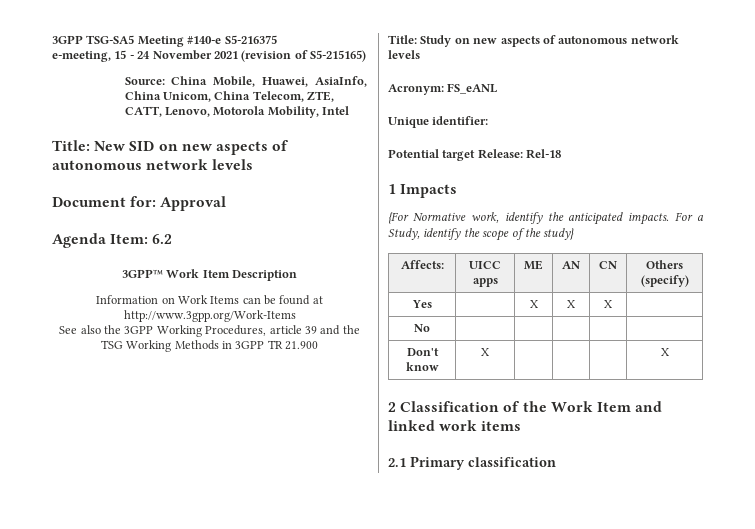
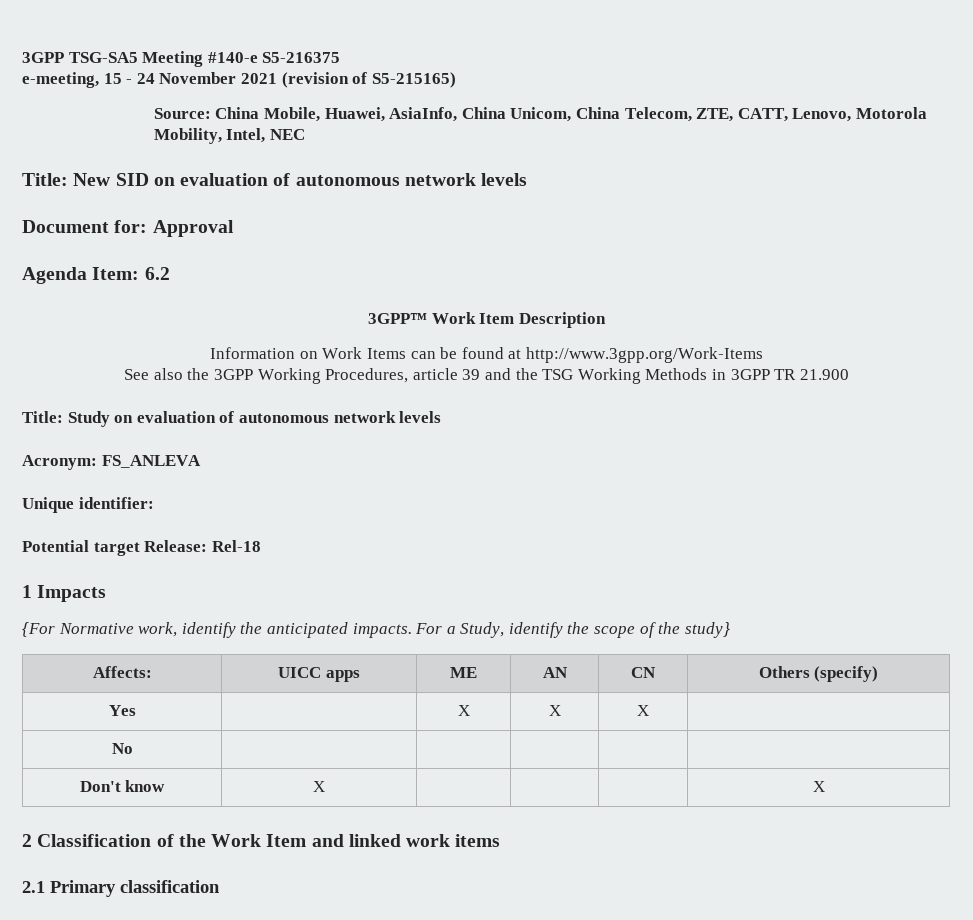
[322,106,350,115] Intel -> [226,128,306,143] Intel, NEC
[181,141,268,155] new aspects -> [180,173,269,186] evaluation
[473,36,540,47] new aspects -> [136,411,216,423] evaluation
[447,83,498,94] FS_eANL -> [101,455,201,468] FS_ANLEVA

